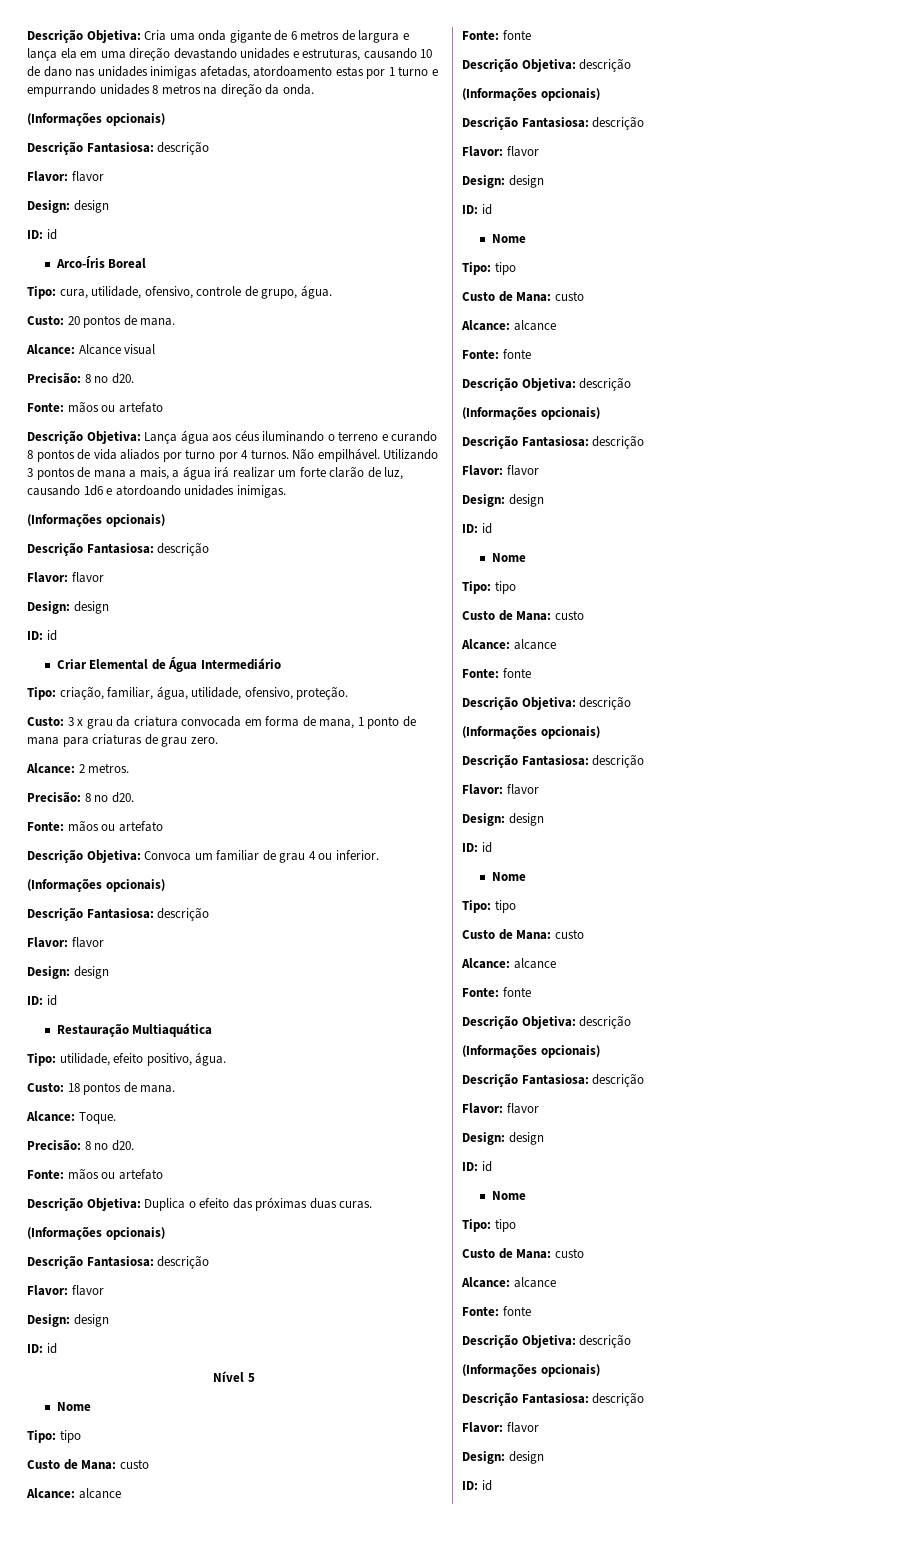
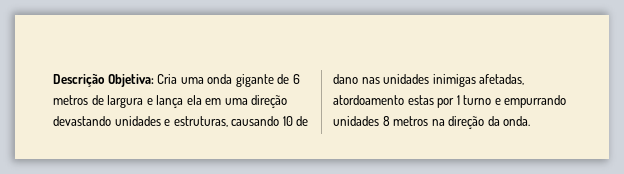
[27,112,165,126] [27,141,210,155] [27,171,104,182] [27,200,109,213] [27,229,57,240] [55,256,147,269] [27,285,332,299] [27,315,176,328] [26,344,156,355] [27,372,134,384] [27,401,163,413] [27,430,438,444] [27,448,439,462] [27,466,404,480] [27,485,286,498] [27,513,165,527] [27,542,210,556] [27,572,104,583] [27,601,109,614] [27,630,57,641] [56,657,281,672] [27,686,349,700] [27,716,416,729] [27,734,218,747] [26,763,130,774] [27,791,134,803] [27,820,163,832] [27,849,379,863] [27,878,165,892] [27,907,210,921] [27,937,104,948] [27,966,109,979] [27,995,57,1006] [56,1023,213,1037] [27,1052,227,1066] [27,1082,176,1095] [26,1111,116,1124] [27,1139,134,1151] [27,1168,163,1180] [27,1197,373,1211] [27,1226,165,1240] [27,1255,210,1269] [27,1285,104,1296] [27,1314,109,1327] [27,1343,57,1354] [213,1371,255,1382] [56,1402,91,1411] [27,1430,81,1443] [27,1459,149,1470] [26,1488,121,1499] [462,30,531,40] [462,58,632,72] [462,87,600,101] [462,116,645,130] [462,146,539,157] [462,175,544,188] [462,204,492,215] [491,234,526,243] [462,262,516,275] [462,291,584,302] [461,320,556,331] [462,349,531,359] [462,377,632,391] [462,406,600,420] [462,435,645,449] [462,465,539,476] [462,494,544,507] [462,523,492,534] [491,553,526,562] [462,581,516,594] [462,610,584,621] [461,639,556,650] [462,668,531,678] [462,696,632,710] [462,725,600,739] [462,754,645,768] [462,784,539,795] [462,813,544,826] [462,842,492,853] [491,872,526,881] [462,900,516,913] [462,929,584,940] [461,958,556,969] [462,987,531,997] [462,1015,632,1029] [462,1044,600,1058] [462,1073,645,1087] [462,1103,539,1114] [462,1132,544,1145] [462,1161,492,1172] [491,1191,526,1200] [462,1219,516,1232] [462,1248,584,1259] [461,1277,556,1288] [462,1306,531,1316] [462,1334,632,1348] [462,1363,600,1377] [462,1392,645,1406] [462,1422,539,1433] [462,1451,544,1464] [462,1480,492,1491] // (Informações opcionais) // Descrição Fantasiosa: descrição // Flavor: flavor // Design: design // ID: id // Arco-Íris Boreal // Tipo: cura, utilidade, ofensivo, controle de grupo, água. // Custo: 20 pontos de mana. // Alcance: Alcance visual // Precisão: 8 no d20. // Fonte: mãos ou artefato // Descrição Objetiva: Lança água aos céus iluminando o terreno e curando 8 pontos de vida aliados por turno por 4 turnos. Não empilhável. Utilizando 3 pontos de mana a mais, a água irá realizar um forte clarão de luz, causando 1d6 e atordoando unidades inimigas. // (Informações opcionais) // Descrição Fantasiosa: descrição // Flavor: flavor // Design: design // ID: id // Criar Elemental de Água Intermediário // Tipo: criação, familiar, água, utilidade, ofensivo, proteção. // Custo: 3 x grau da criatura convocada em forma de mana, 1 ponto de mana para criaturas de grau zero. // Alcance: 2 metros. // Precisão: 8 no d20. // Fonte: mãos ou artefato // Descrição Objetiva: Convoca um familiar de grau 4 ou inferior. // (Informações opcionais) // Descrição Fantasiosa: descrição // Flavor: flavor // Design: design // ID: id // Restauração Multiaquática // Tipo: utilidade, efeito positivo, água. // Custo: 18 pontos de mana. // Alcance: Toque. // Precisão: 8 no d20. // Fonte: mãos ou artefato // Descrição Objetiva: Duplica o efeito das próximas duas curas. // (Informações opcionais) // Descrição Fantasiosa: descrição // Flavor: flavor // Design: design // ID: id // Nível 5 // Nome // Tipo: tipo // Custo de Mana: custo // Alcance: alcance // Fonte: fonte // Descrição Objetiva: descrição // (Informações opcionais) // Descrição Fantasiosa: descrição // Flavor: flavor // Design: design // ID: id // Nome // Tipo: tipo // Custo de Mana: custo // Alcance: alcance // Fonte: fonte // Descrição Objetiva: descrição // (Informações opcionais) // Descrição Fantasiosa: descrição // Flavor: flavor // Design: design // ID: id // Nome // Tipo: tipo // Custo de Mana: custo // Alcance: alcance // Fonte: fonte // Descrição Objetiva: descrição // (Informações opcionais) // Descrição Fantasiosa: descrição // Flavor: flavor // Design: design // ID: id // Nome // Tipo: tipo // Custo de Mana: custo // Alcance: alcance // Fonte: fonte // Descrição Objetiva: descrição // (Informações opcionais) // Descrição Fantasiosa: descrição // Flavor: flavor // Design: design // ID: id // Nome // Tipo: tipo // Custo de Mana: custo // Alcance: alcance // Fonte: fonte // Descrição Objetiva: descrição // (Informações opcionais) // Descrição Fantasiosa: descrição // Flavor: flavor // Design: design // ID: id -> (531, 121) none

